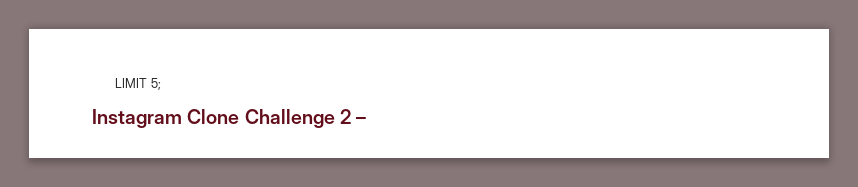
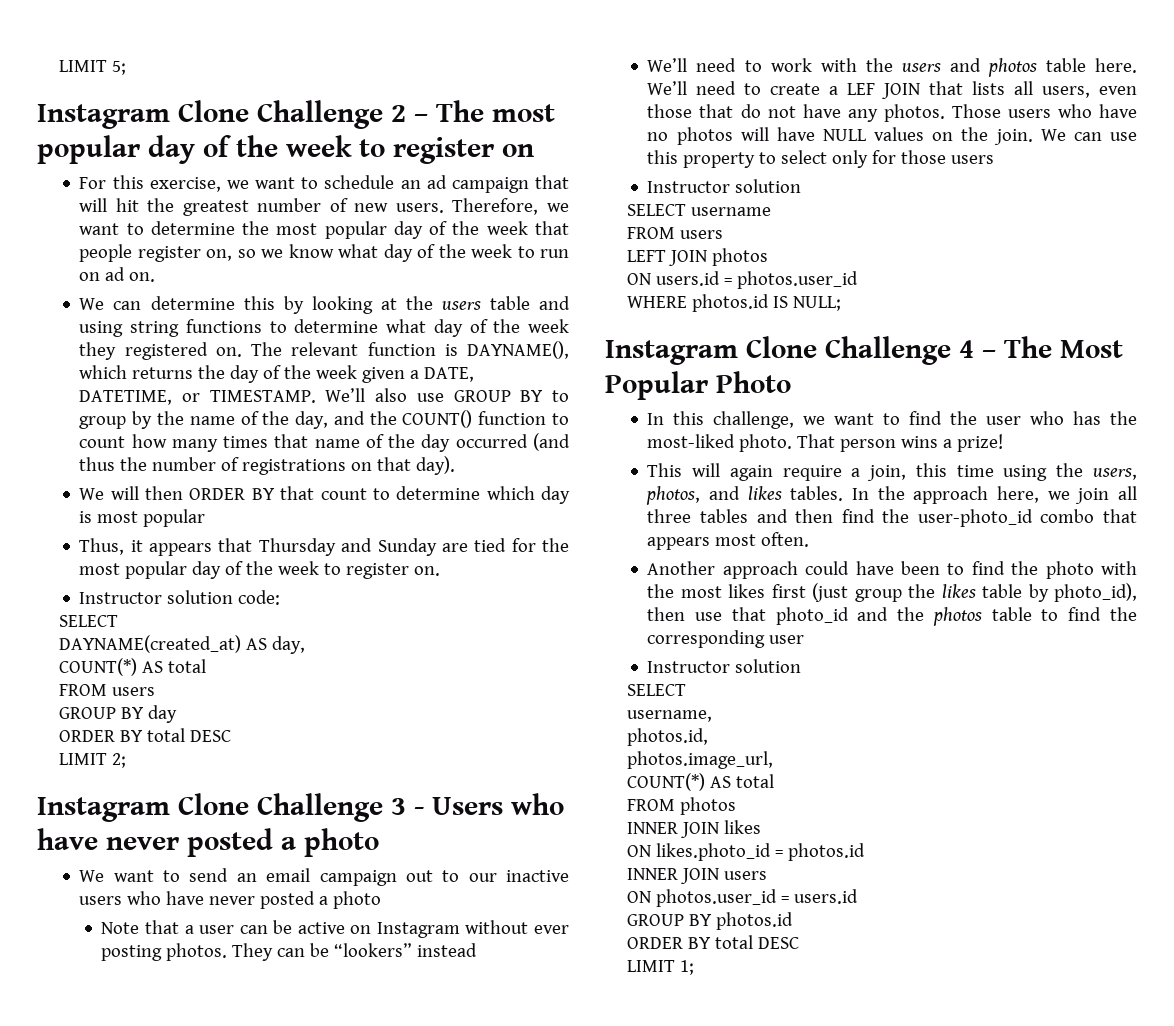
(367, 120) none -> [436,100,555,122] [37,135,534,164] [79,175,569,193] [79,198,569,216] [79,221,570,239] [79,244,569,262] [79,267,156,282] [79,296,570,314] [79,319,569,337] [79,341,569,360] [79,365,475,383] [79,388,569,405] [79,410,569,429] [79,433,571,452] [79,456,456,475] [79,486,570,504] [79,509,206,527] [79,538,569,556] [79,561,441,579] [79,590,281,605] [59,615,119,627] [59,635,306,654] [59,658,207,676] [59,684,156,696] [59,705,178,723] [59,728,232,742] [59,753,127,768] [37,793,564,822] [37,828,379,857] [79,868,569,886] [79,891,382,909] [101,920,569,938] [101,943,478,961] [647,58,1137,77] [647,81,1137,99] [647,104,1137,122] [647,127,1138,145] [647,150,995,168] [647,179,802,193] [627,204,772,216] [627,227,724,239] [627,248,769,266] [627,271,859,289] [627,294,842,312] [605,336,1123,365] [605,371,791,400] [647,411,1137,429] [647,434,1004,452] [647,463,1137,481] [646,486,1137,505] [647,509,1137,527] [647,532,810,550] [647,561,1137,579] [647,583,1137,602] [647,607,1137,626] [647,630,805,648] [647,659,802,673] [627,684,687,696] [627,710,713,722] [627,728,709,746] [627,751,774,769] [627,773,775,791] [627,797,737,815] [627,820,762,838] [627,843,866,861] [627,868,768,884] [627,889,859,907] [627,912,794,930] [627,935,800,949] [627,960,695,975] The most popular day of the week to register on // For this exercise, we want to schedule an ad campaign that will hit the greatest number of new users. Therefore, we want to determine the most popular day of the week that people register on, so we know what day of the week to run on ad on. // We can determine this by looking at the users table and using string functions to determine what day of the week they registered on. The relevant function is DAYNAME(), which returns the day of the week given a DATE, DATETIME, or TIMESTAMP. We’ll also use GROUP BY to group by the name of the day, and the COUNT() function to count how many times that name of the day occurred (and thus the number of registrations on that day). // We will then ORDER BY that count to determine which day is most popular // Thus, it appears that Thursday and Sunday are tied for the most popular day of the week to register on. // Instructor solution code: // SELECT // DAYNAME(created_at) AS day, // COUNT(*) AS total // FROM users // GROUP BY day // ORDER BY total DESC // LIMIT 2; // Instagram Clone Challenge 3 - Users who have never posted a photo // We want to send an email campaign out to our inactive users who have never posted a photo // Note that a user can be active on Instagram without ever posting photos. They can be “lookers” instead // We’ll need to work with the users and photos table here. We’ll need to create a LEF JOIN that lists all users, even those that do not have any photos. Those users who have no photos will have NULL values on the join. We can use this property to select only for those users // Instructor solution // SELECT username // FROM users // LEFT JOIN photos // ON users.id = photos.user_id // WHERE photos.id IS NULL; // Instagram Clone Challenge 4 – The Most Popular Photo // In this challenge, we want to find the user who has the most-liked photo. That person wins a prize! // This will again require a join, this time using the users, photos, and likes tables. In the approach here, we join all three tables and then find the user-photo_id combo that appears most often. // Another approach could have been to find the photo with the most likes first (just group the likes table by photo_id), then use that photo_id and the photos table to find the corresponding user // Instructor solution // SELECT // username, // photos.id, // photos.image_url, // COUNT(*) AS total // FROM photos // INNER JOIN likes // ON likes.photo_id = photos.id // INNER JOIN users // ON photos.user_id = users.id // GROUP BY photos.id // ORDER BY total DESC // LIMIT 1;

